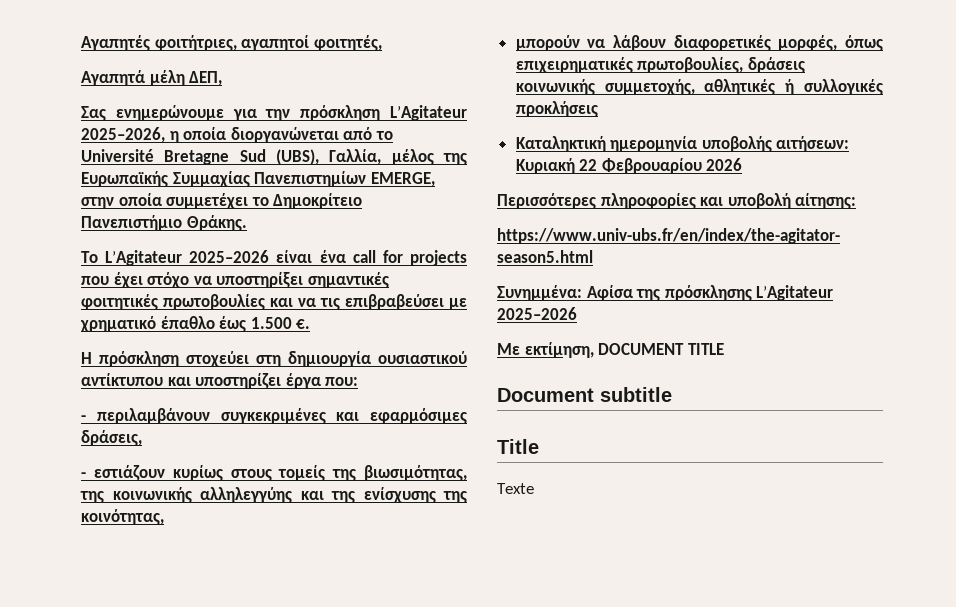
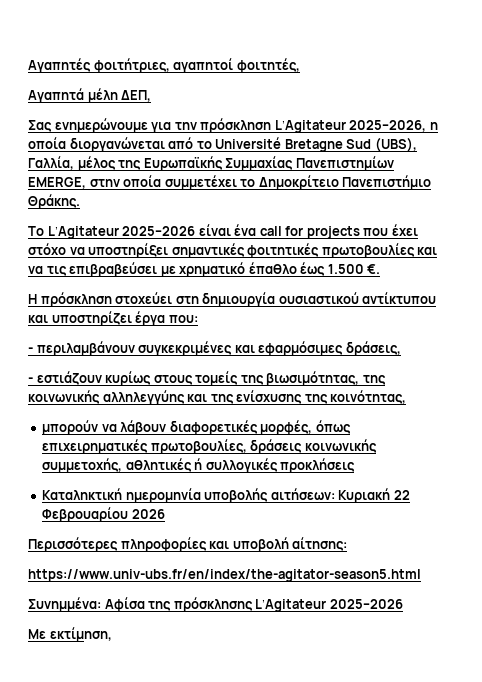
[598,343,724,355] [497,387,672,402] [497,439,539,454] [497,483,534,494] DOCUMENT TITLE // Document subtitle // Title // Texte -> (112, 634) none

